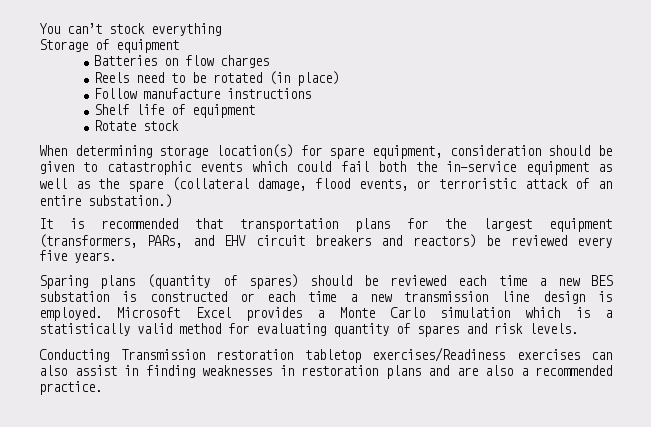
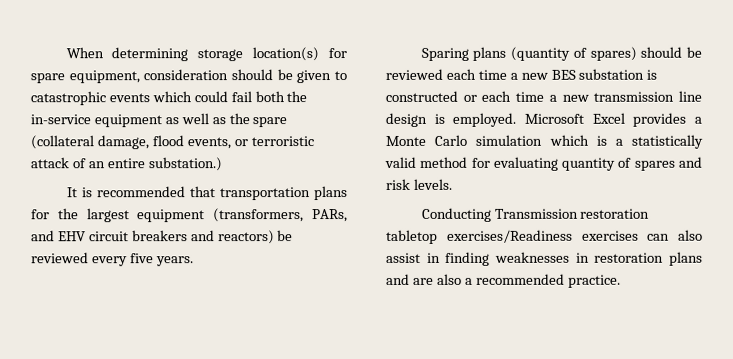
[39,23,221,36] [39,39,179,53] [94,55,270,68] [94,71,340,86] [94,88,312,99] [94,104,256,118] [94,120,180,131] You can’t stock everything // Storage of equipment // Batteries on flow charges // Reels need to be rotated (in place) // Follow manufacture instructions // Shelf life of equipment // Rotate stock // -> (65, 53) none

